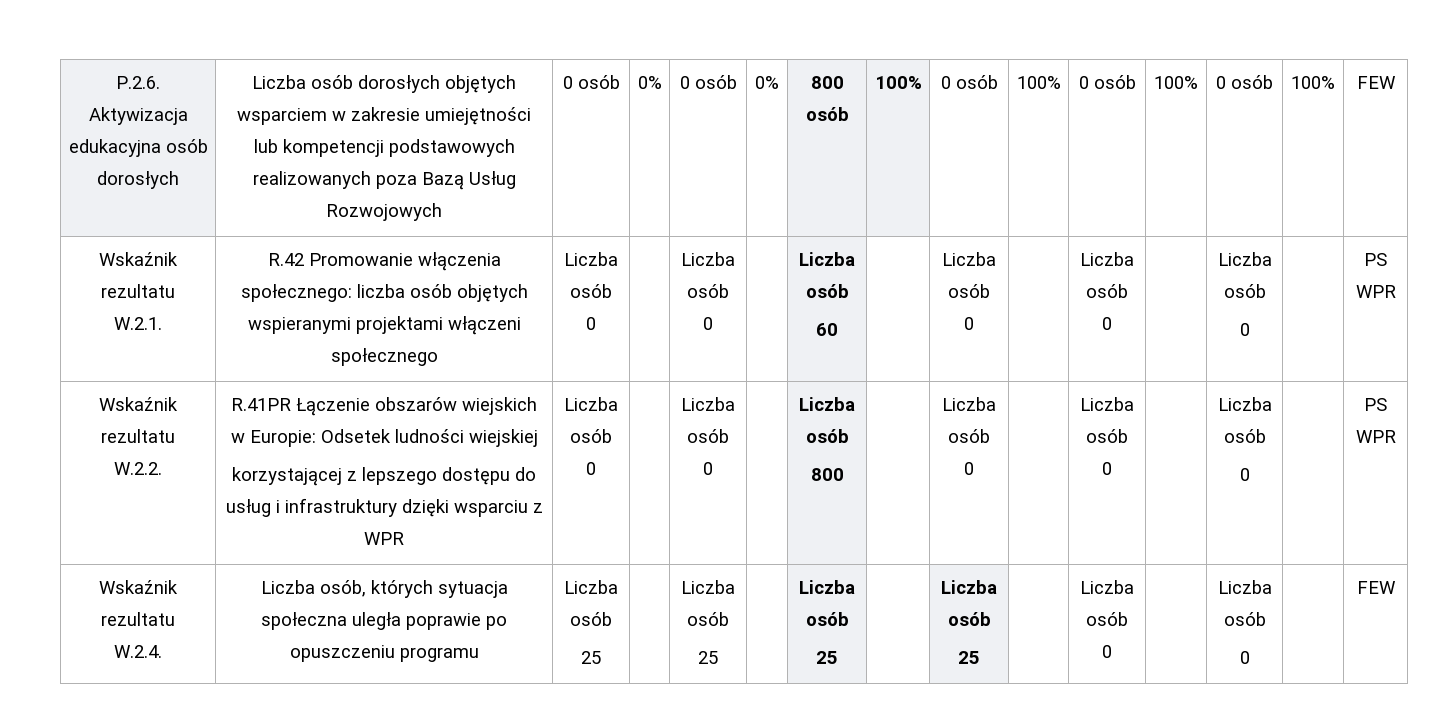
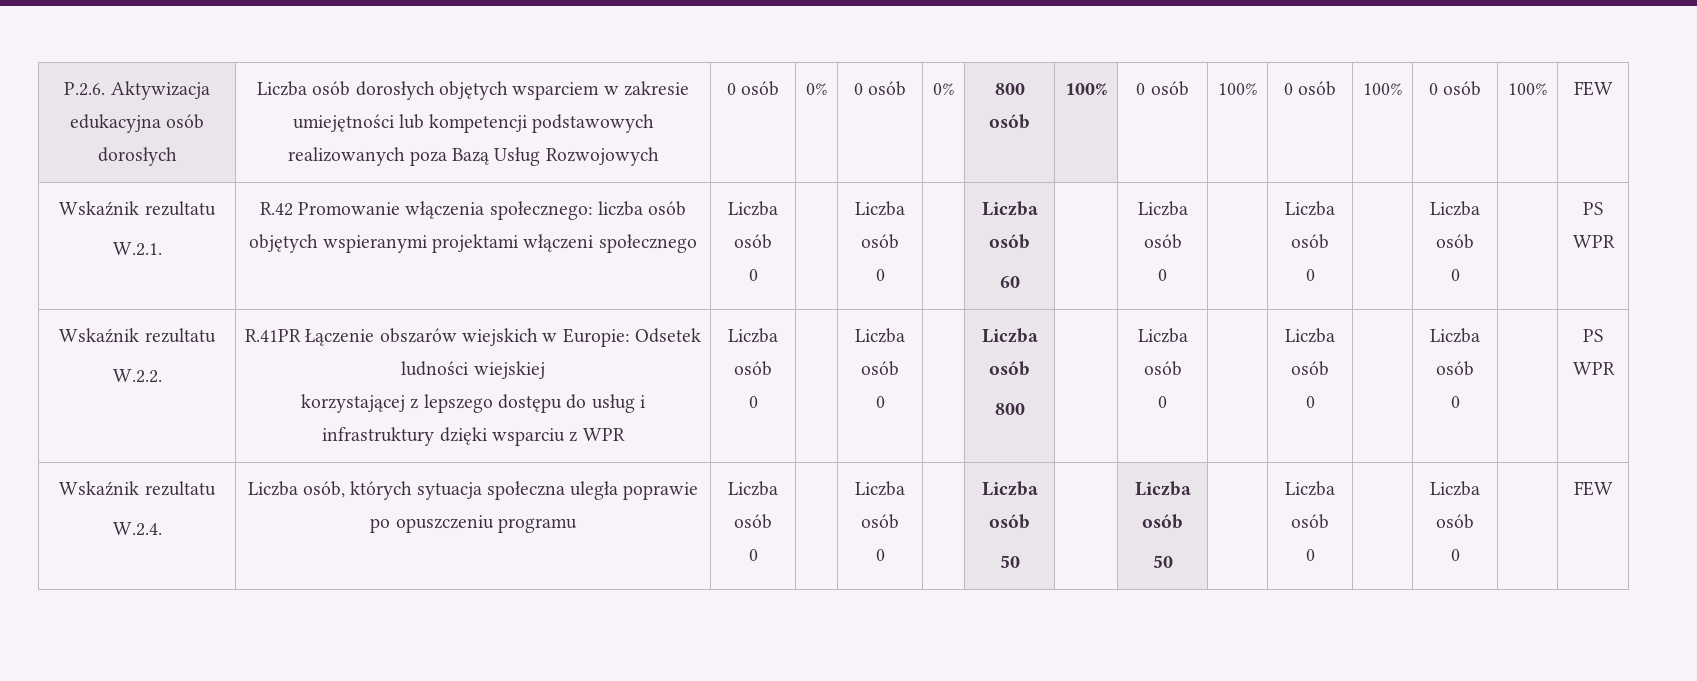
[581,651,601,664] [681,580,735,594] [687,612,729,626] [698,651,718,664] [799,580,855,594] [805,612,849,626] [816,651,838,664] [941,580,997,594] [947,612,991,626] [958,651,980,664] 25 | | Liczba osób // 25 | | Liczba osób // 25 | | Liczba osób // 25 -> [748,549,758,561] [855,481,905,496] [861,514,899,529] [875,549,885,561] [981,481,1038,496] [989,514,1030,529] [999,555,1020,568] [1134,481,1191,496] [1142,514,1183,529] [1152,555,1173,568] 0 | | Liczba osób // 0 | | Liczba osób // 50 | | Liczba osób // 50

